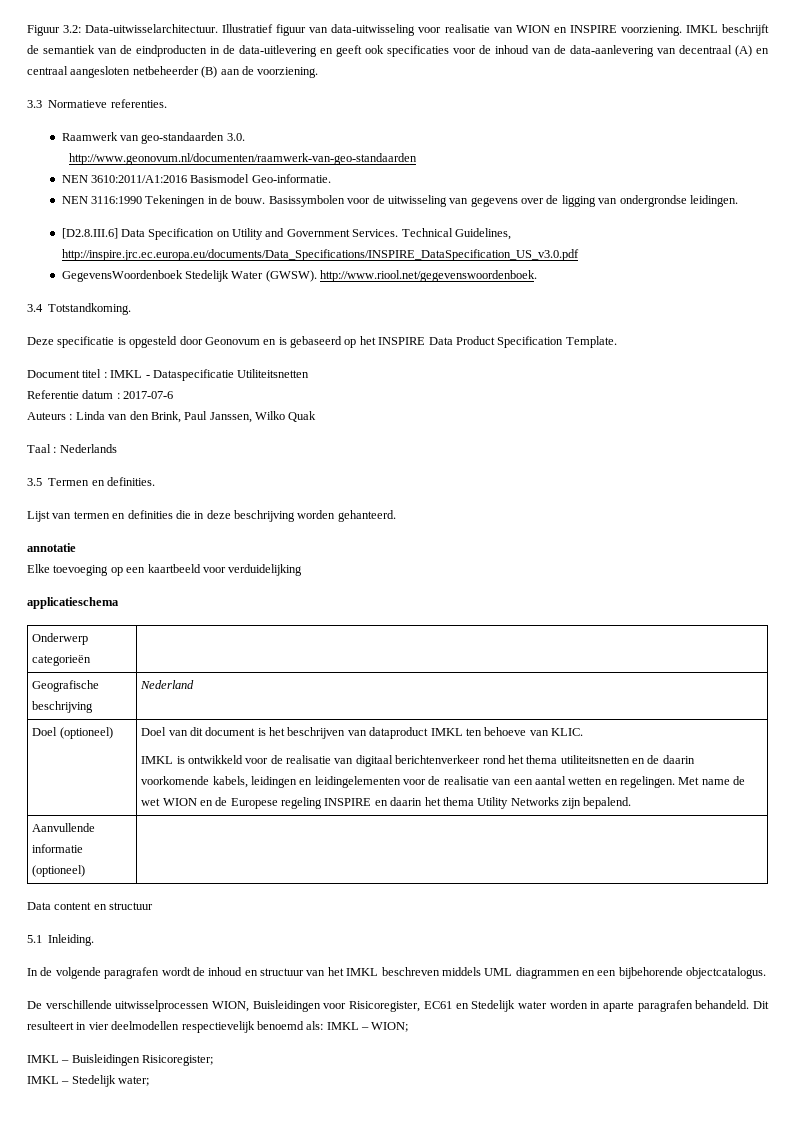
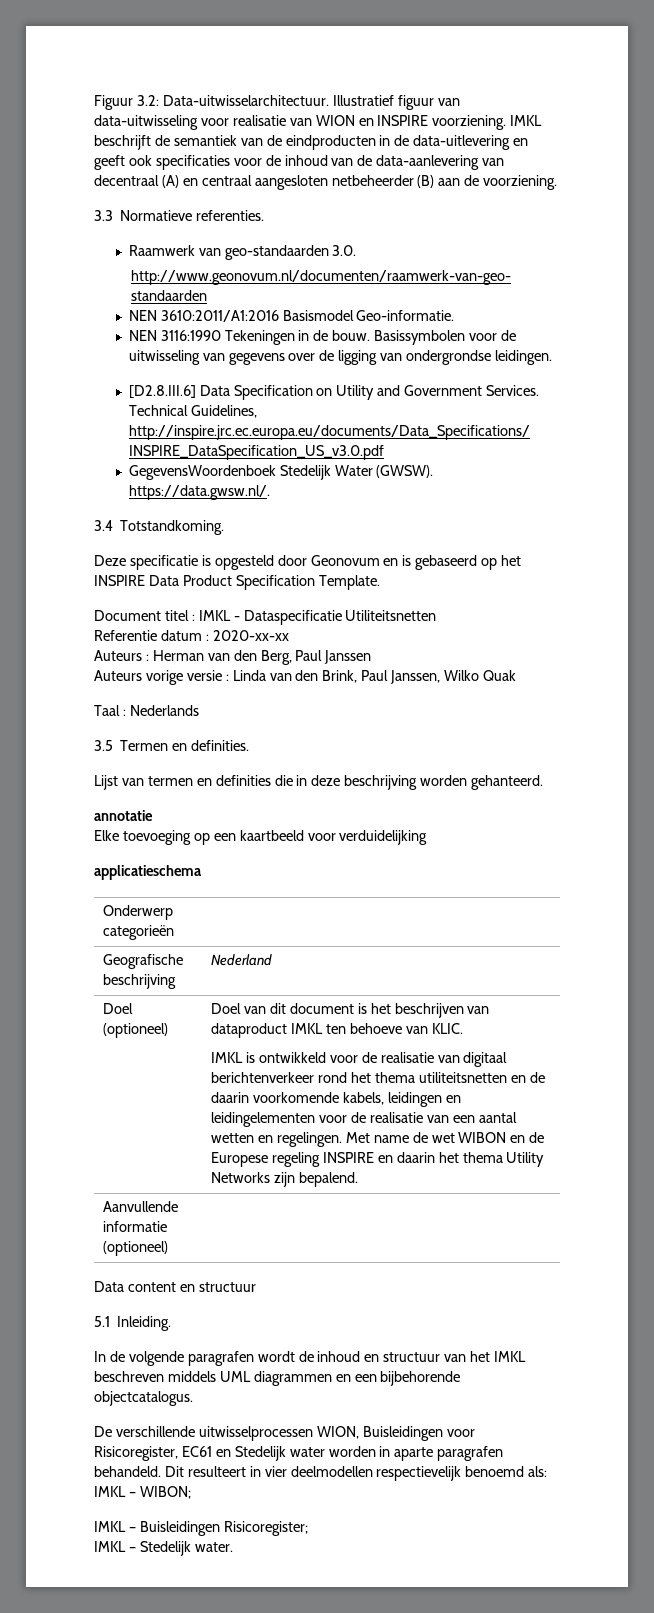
[320,270,538,282] http://www.riool.net/gegevenswoordenboek. -> [128,485,270,500] https://data.gwsw.nl/.
[123,391,174,399] 2017-07-6 -> [212,630,289,641] 2020-xx-xx
(73, 417) none -> [152,650,372,665] [94,670,229,685] Herman van den Berg, Paul Janssen // Auteurs vorige versie :
[162,798,197,806] WION -> [458,1132,507,1143] WIBON
[371,1022,409,1032] WION; -> [139,1486,191,1499] WIBON;
[118,1076,150,1086] water; -> [194,1542,233,1552] water.

